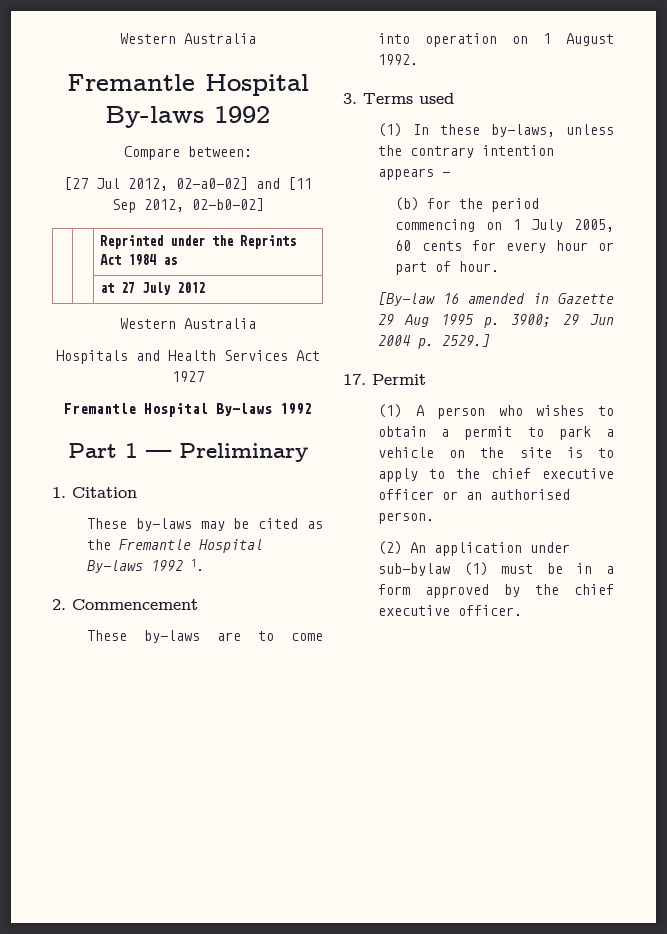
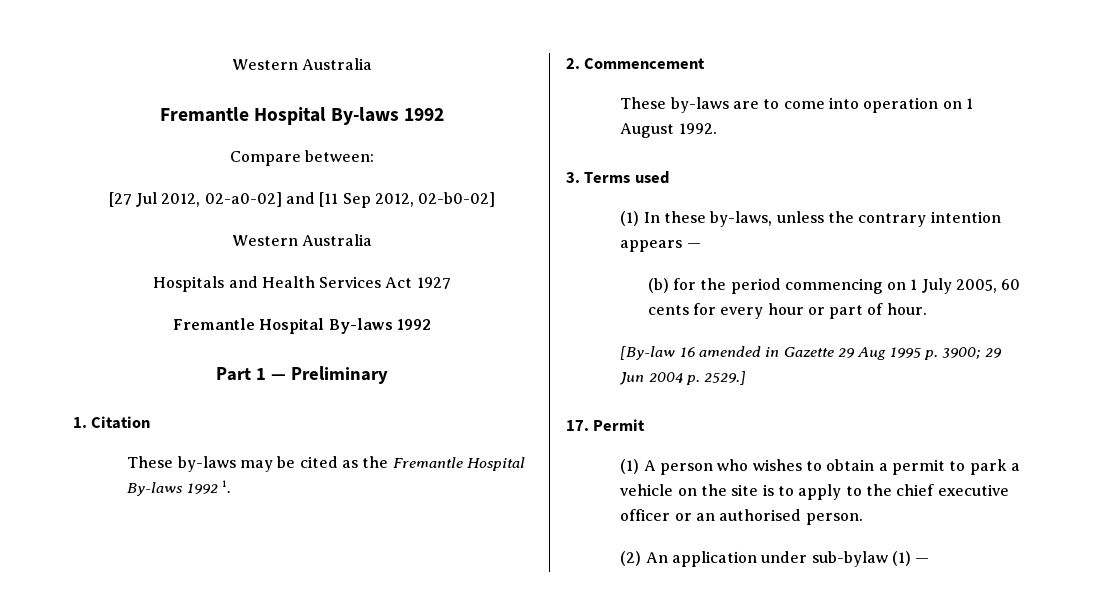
[100,235,297,249] [100,254,178,266] [100,282,206,295] // | | Reprinted under the Reprints Act 1984 as // | | at 27 July 2012 -> (496, 199) none
[501,563,614,574] [377,584,614,598] [377,605,522,616] must be in a form approved by the chief executive officer. -> [915,558,930,563] —

